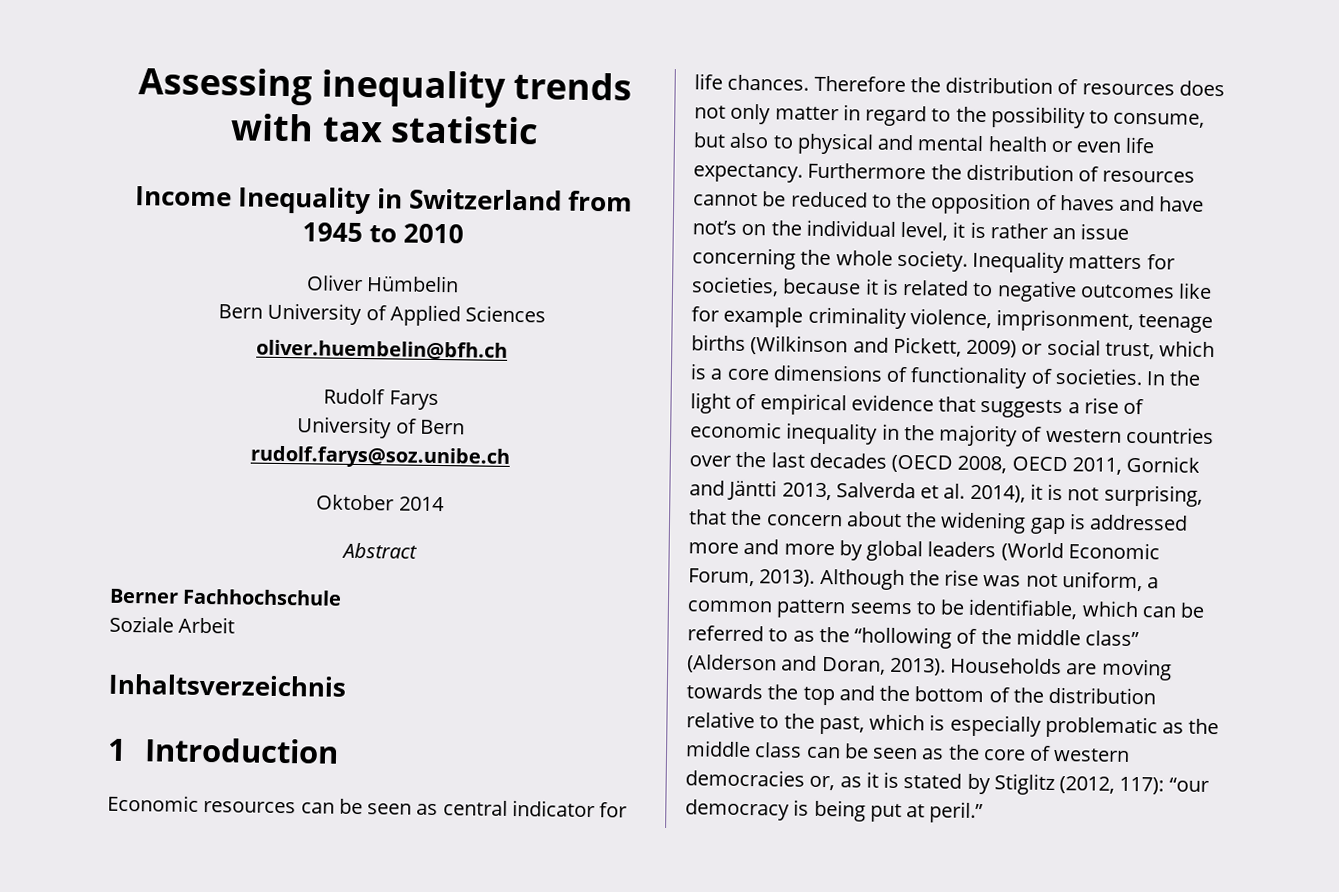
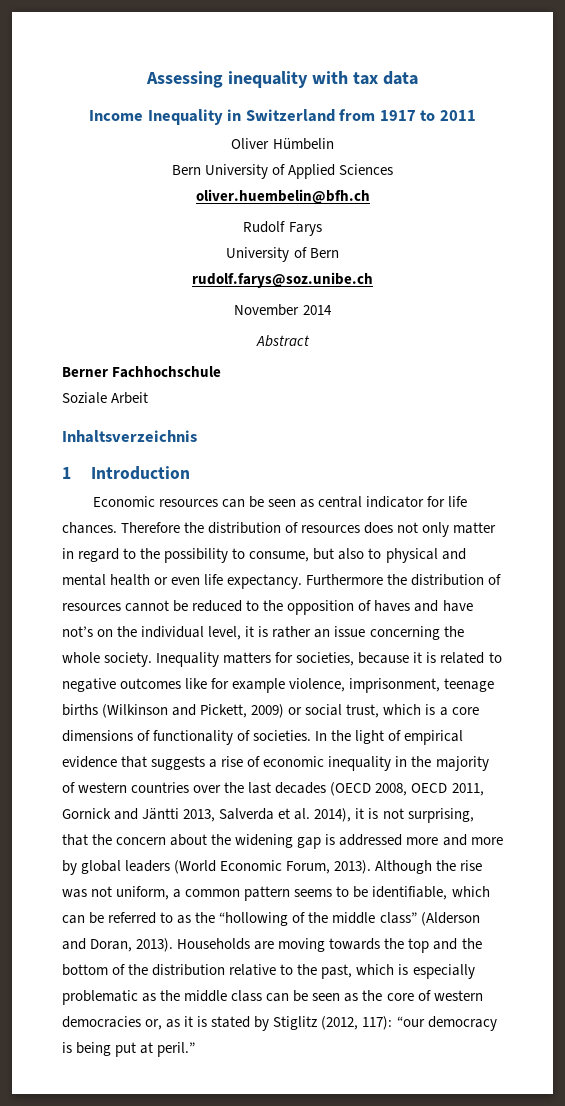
[513,71,633,101] trends -> (309, 79) none
[390,115,540,145] statistic -> [382,71,418,85] data
[301,222,465,244] 1945 to 2010 -> [379,110,476,121] 1917 to 2011
[316,494,395,511] Oktober -> [234,304,300,316] November
[807,306,907,330] criminality -> (286, 685) none

